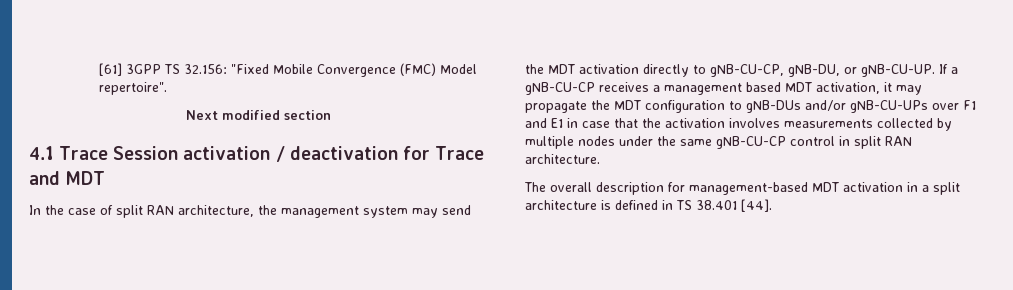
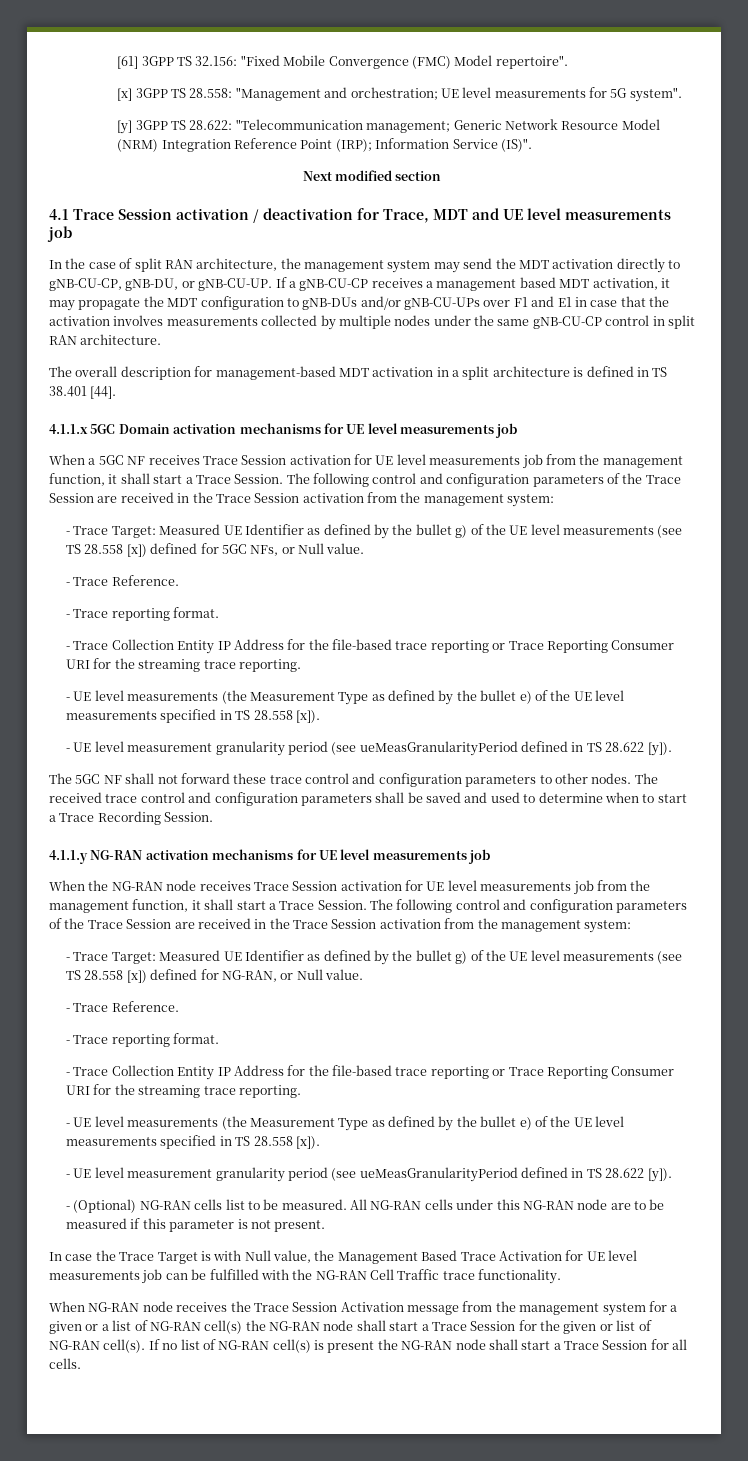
(167, 88) none -> [117,87,682,102] [117,119,660,134] [117,138,532,152] // [x] 3GPP TS 28.558: "Management and orchestration; UE level measurements for 5G system". // [y] 3GPP TS 28.622: "Telecommunication management; Generic Network Resource Model (NRM) Integration Reference Point (IRP); Information Service (IS)".
[434,146,484,160] [29,171,106,185] Trace and MDT -> [383,208,671,223] [47,226,72,242] Trace, MDT and UE level measurements job
(772, 205) none -> [49,423,518,438] [49,454,683,469] [49,473,681,487] [49,492,555,507] [66,524,683,539] [66,543,365,557] [66,575,179,586] [66,607,220,621] [66,639,675,654] [66,658,301,672] [66,690,625,705] [66,709,320,723] [66,741,672,756] [49,773,658,787] [49,792,687,806] [49,811,214,825] [49,849,490,864] [49,880,651,895] [49,899,687,913] [49,918,632,933] [66,950,683,965] [66,969,364,983] [66,1001,179,1012] [66,1033,220,1047] [66,1065,675,1080] [66,1084,301,1098] [66,1116,625,1131] [66,1135,320,1149] [66,1167,672,1182] [66,1199,665,1213] [66,1218,326,1232] [49,1250,637,1264] [49,1269,562,1284] [49,1301,678,1316] [49,1320,652,1334] [49,1339,688,1353] [49,1358,81,1369] // 4.1.1.x 5GC Domain activation mechanisms for UE level measurements job // When a 5GC NF receives Trace Session activation for UE level measurements job from the management function, it shall start a Trace Session. The following control and configuration parameters of the Trace Session are received in the Trace Session activation from the management system: // - Trace Target: Measured UE Identifier as defined by the bullet g) of the UE level measurements (see TS 28.558 [x]) defined for 5GC NFs, or Null value. // - Trace Reference. // - Trace reporting format. // - Trace Collection Entity IP Address for the file-based trace reporting or Trace Reporting Consumer URI for the streaming trace reporting. // - UE level measurements (the Measurement Type as defined by the bullet e) of the UE level measurements specified in TS 28.558 [x]). // - UE level measurement granularity period (see ueMeasGranularityPeriod defined in TS 28.622 [y]). // The 5GC NF shall not forward these trace control and configuration parameters to other nodes. The received trace control and configuration parameters shall be saved and used to determine when to start a Trace Recording Session. // 4.1.1.y NG-RAN activation mechanisms for UE level measurements job // When the NG-RAN node receives Trace Session activation for UE level measurements job from the management function, it shall start a Trace Session. The following control and configuration parameters of the Trace Session are received in the Trace Session activation from the management system: // - Trace Target: Measured UE Identifier as defined by the bullet g) of the UE level measurements (see TS 28.558 [x]) defined for NG-RAN, or Null value. // - Trace Reference. // - Trace reporting format. // - Trace Collection Entity IP Address for the file-based trace reporting or Trace Reporting Consumer URI for the streaming trace reporting. // - UE level measurements (the Measurement Type as defined by the bullet e) of the UE level measurements specified in TS 28.558 [x]). // - UE level measurement granularity period (see ueMeasGranularityPeriod defined in TS 28.622 [y]). // - (Optional) NG-RAN cells list to be measured. All NG-RAN cells under this NG-RAN node are to be measured if this parameter is not present. // In case the Trace Target is with Null value, the Management Based Trace Activation for UE level measurements job can be fulfilled with the NG-RAN Cell Traffic trace functionality. // When NG-RAN node receives the Trace Session Activation message from the management system for a given or a list of NG-RAN cell(s) the NG-RAN node shall start a Trace Session for the given or list of NG-RAN cell(s). If no list of NG-RAN cell(s) is present the NG-RAN node shall start a Trace Session for all cells.

